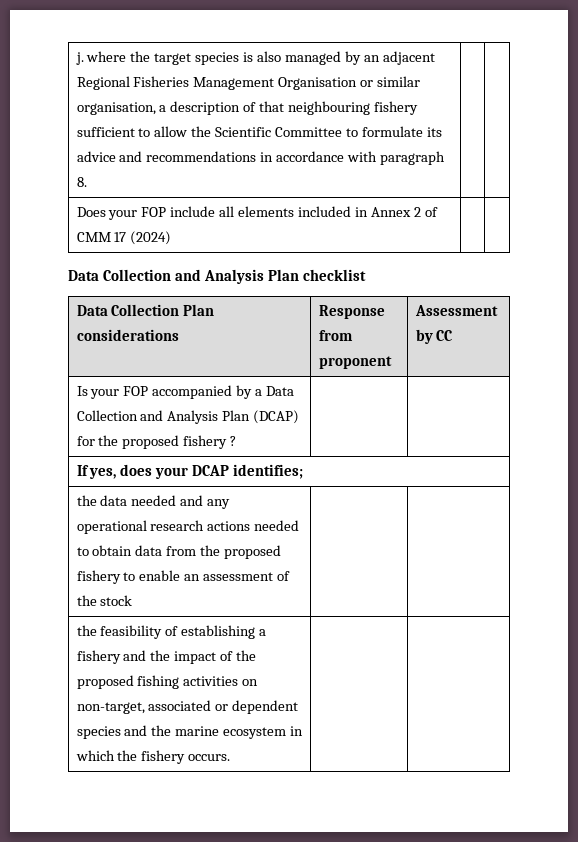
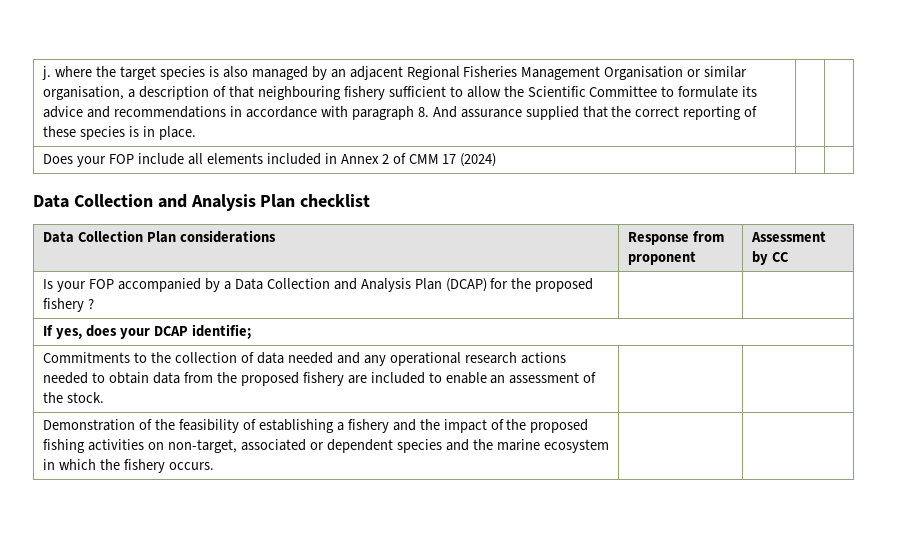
(87, 182) none -> [432,106,758,120] [43,126,197,140] And assurance supplied that the correct reporting of these species is in place.
[233,464,304,479] [76,495,97,506] identifies; // the -> [192,324,252,339] [43,352,255,363] identifie; // Commitments to the collection of
(121, 577) none -> [347,372,425,384] are included
[100,595,133,606] stock | | // -> [67,392,105,403] [43,419,153,431] stock. | | // Demonstration of

